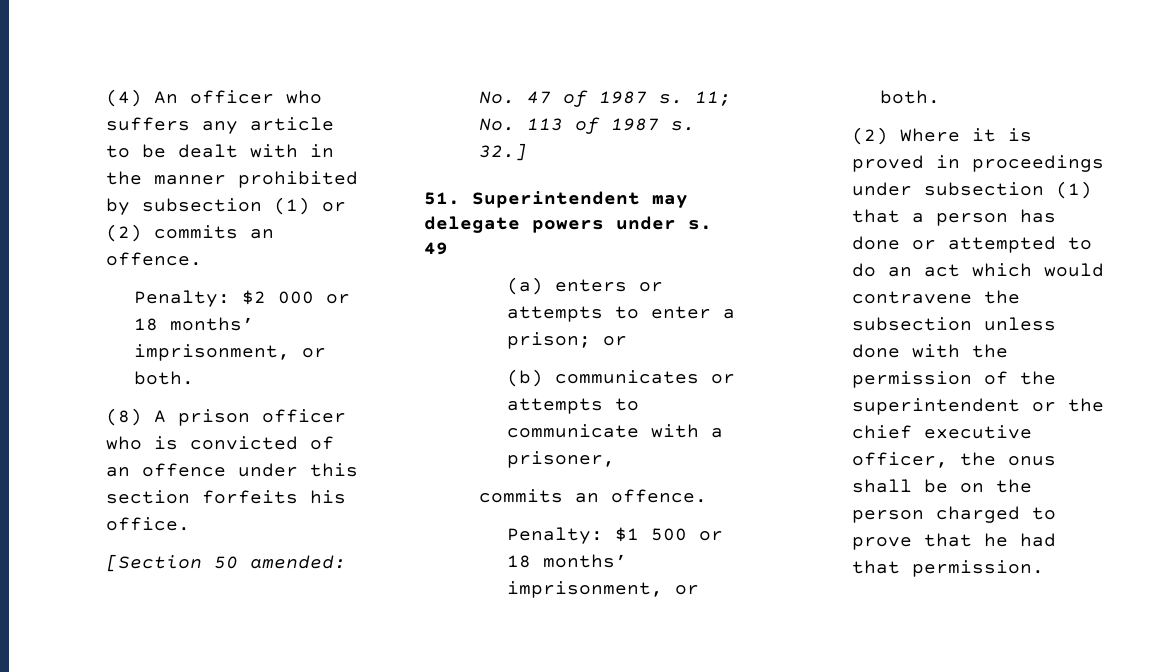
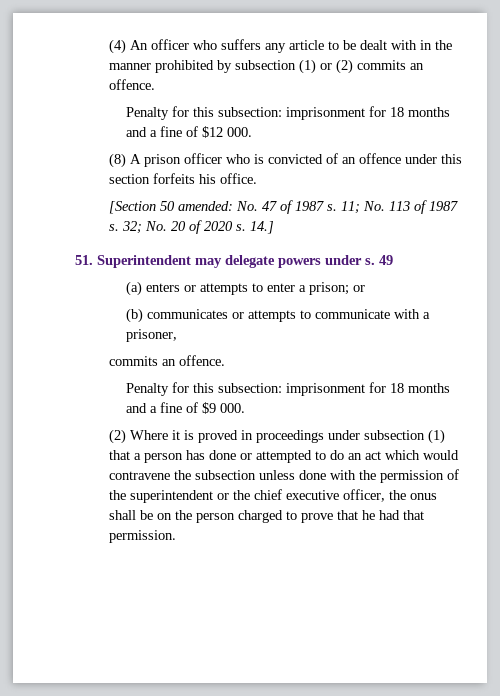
[133,290,350,307] [133,317,254,331] [133,344,326,361] [133,371,194,385] Penalty: $2 000 or 18 months’ imprisonment, or both. -> [125,106,450,120] [125,126,252,138] Penalty for this subsection: imprisonment for 18 months and a fine of $12 000.
[479,143,528,161] 32.] -> [121,220,274,234] 32; No. 20 of 2020 s. 14.]
[506,527,723,544] [506,554,627,568] [506,581,699,598] [879,90,940,104] Penalty: $1 500 or 18 months’ imprisonment, or both. -> [125,382,450,396] [125,402,245,414] Penalty for this subsection: imprisonment for 18 months and a fine of $9 000.

